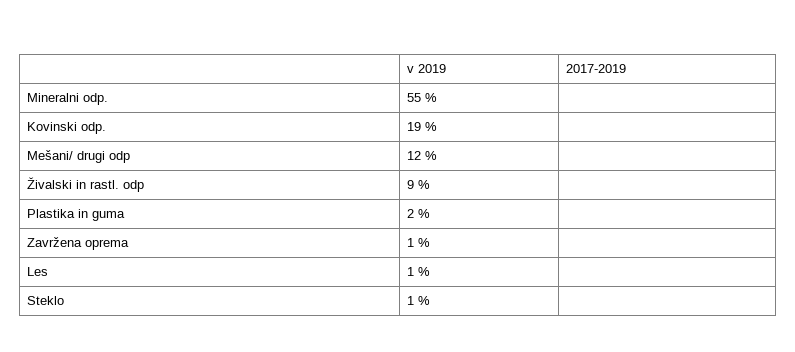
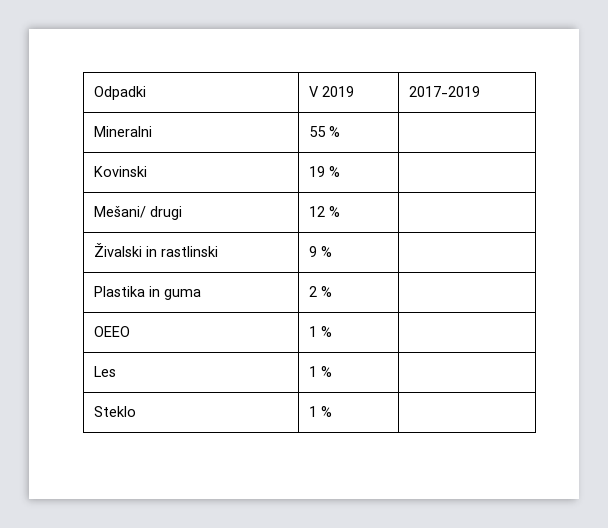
[407,66,415,73] | v -> [93,86,146,100] [308,86,319,97] Odpadki | V
[83,93,109,105] odp. -> (152, 131) none
[81,122,107,134] odp. -> (147, 171) none
[109,151,131,163] odp -> (182, 213) none
[90,180,145,192] rastl. odp -> [160,246,218,257] rastlinski
[27,237,130,250] Zavržena oprema -> [93,326,130,337] OEEO

